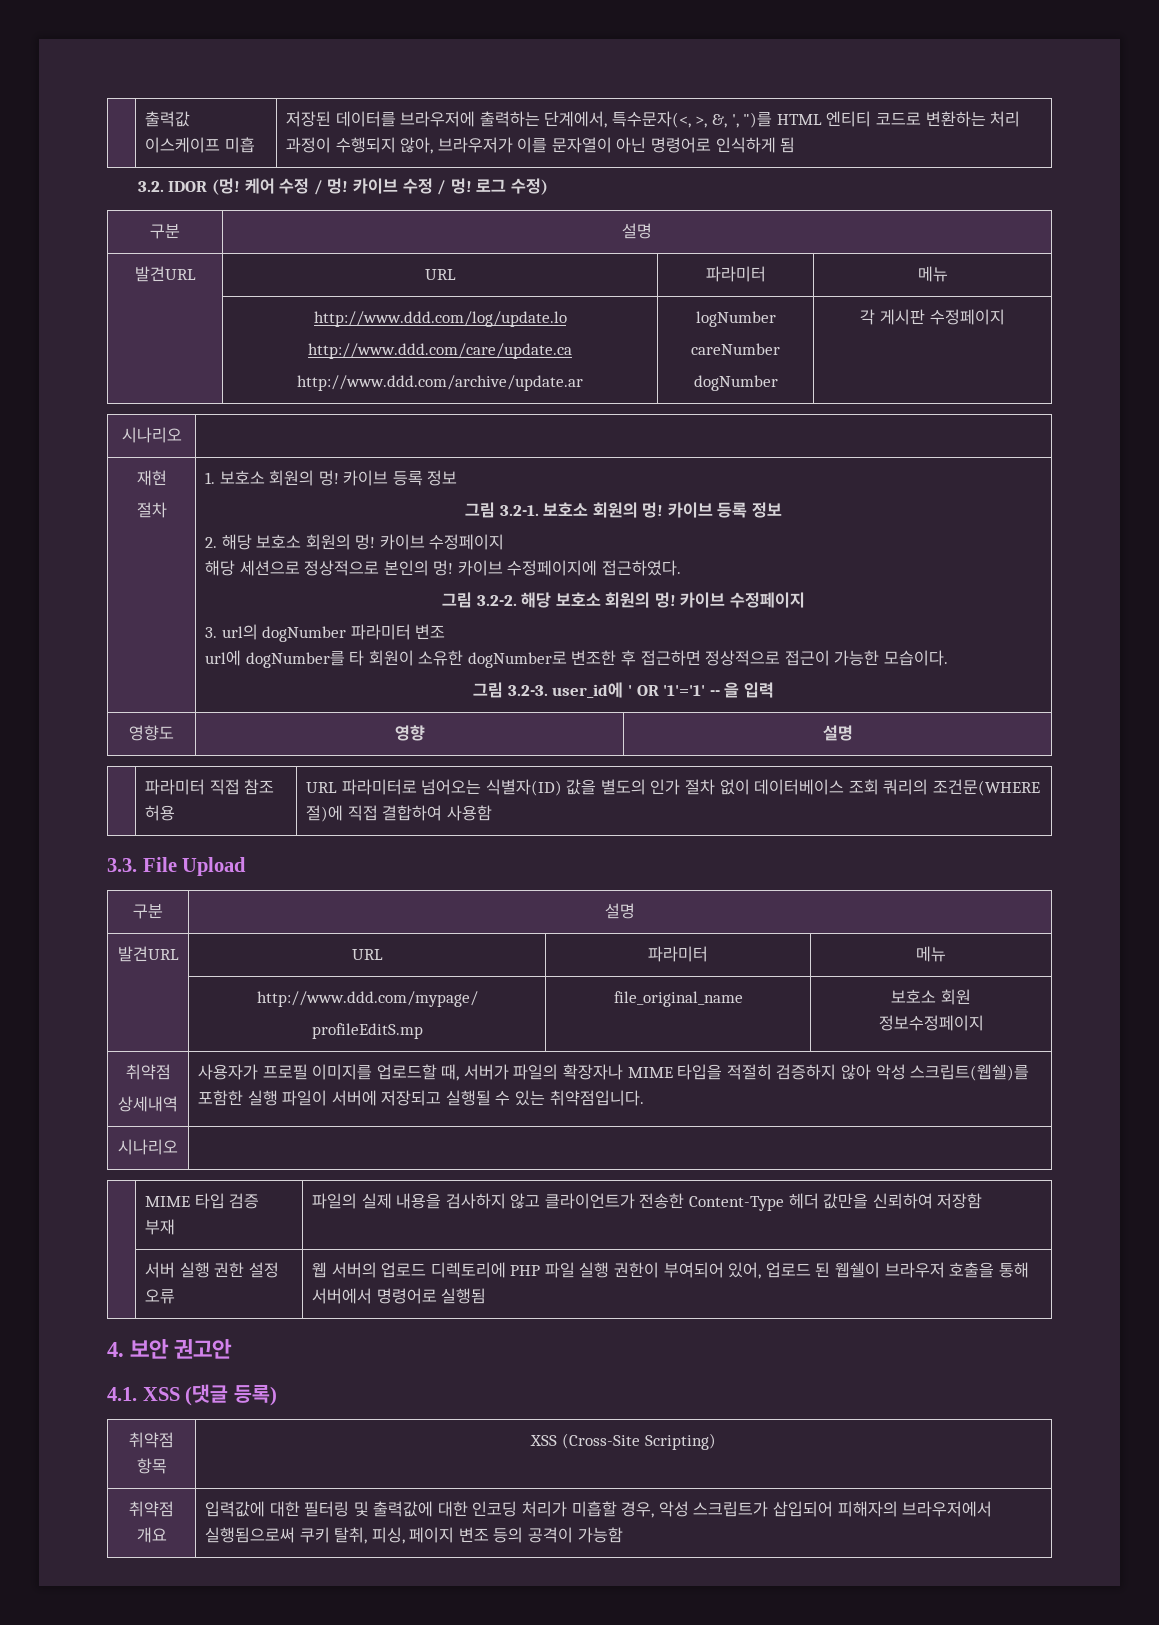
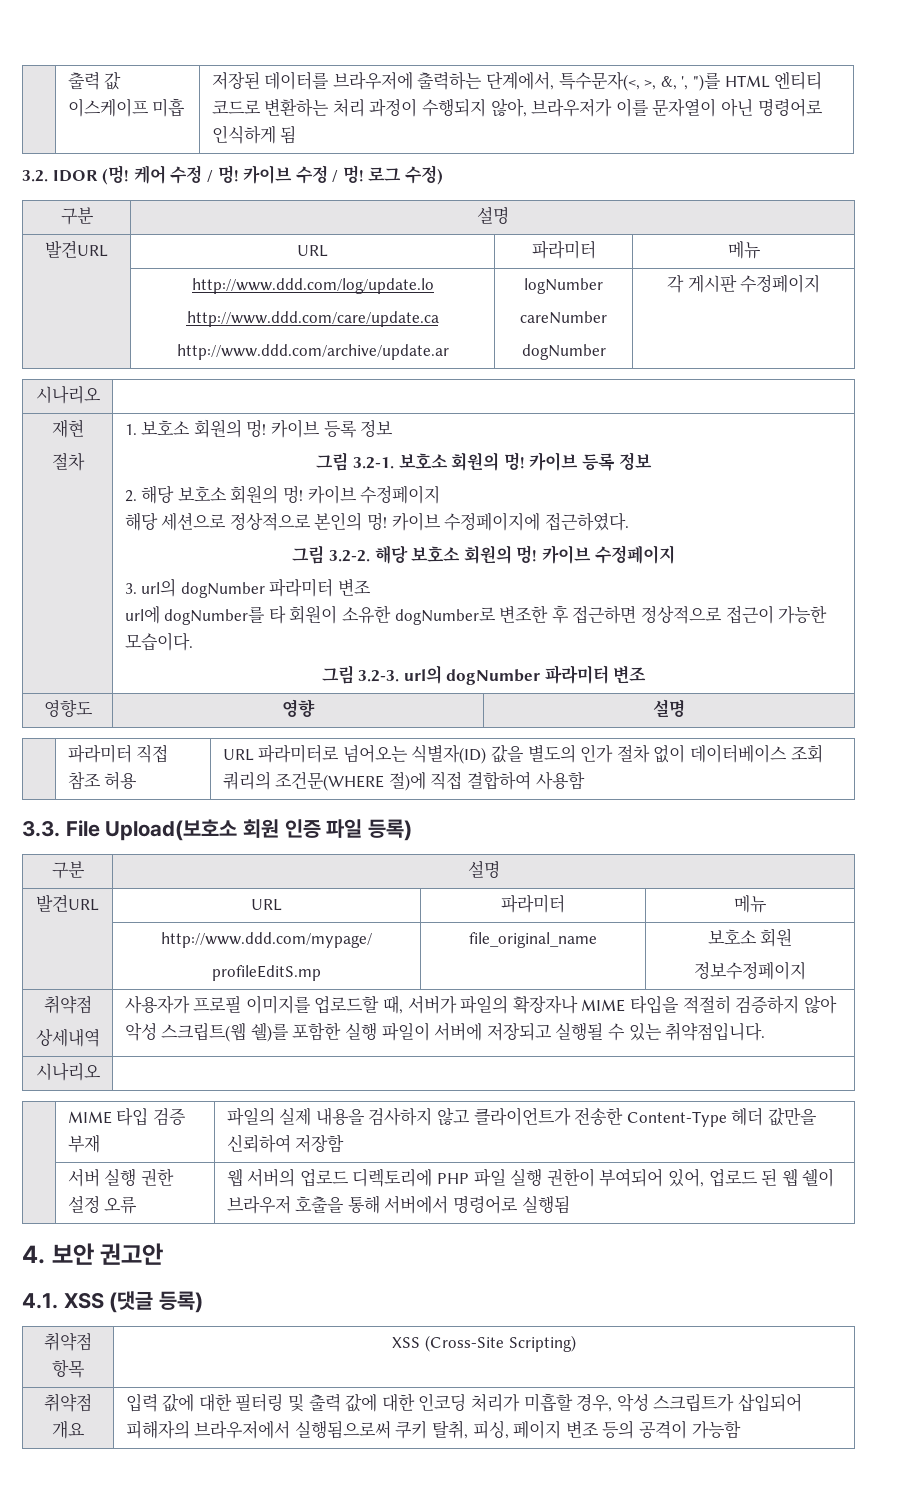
[144,111,190,127] | 출력값 -> [67,71,122,90] | 출력 값
[552,682,774,698] user_id에 ' OR '1'='1' -- 을 입력 -> [403,665,647,685] url의 dogNumber 파라미터 변조
[182,857,247,876] Upload -> [105,819,413,841] Upload(보호소 회원 인증 파일 등록)
[910,1064,1030,1081] 스크립트(웹쉘)를 -> [161,1022,289,1042] 스크립트(웹 쉘)를
[834,1262,880,1278] 웹쉘이 -> [781,1168,835,1187] 웹 쉘이
[204,1501,265,1517] 입력값에 -> [125,1393,195,1412] 입력 값에
[373,1501,434,1517] 출력값에 -> [308,1393,378,1412] 출력 값에

